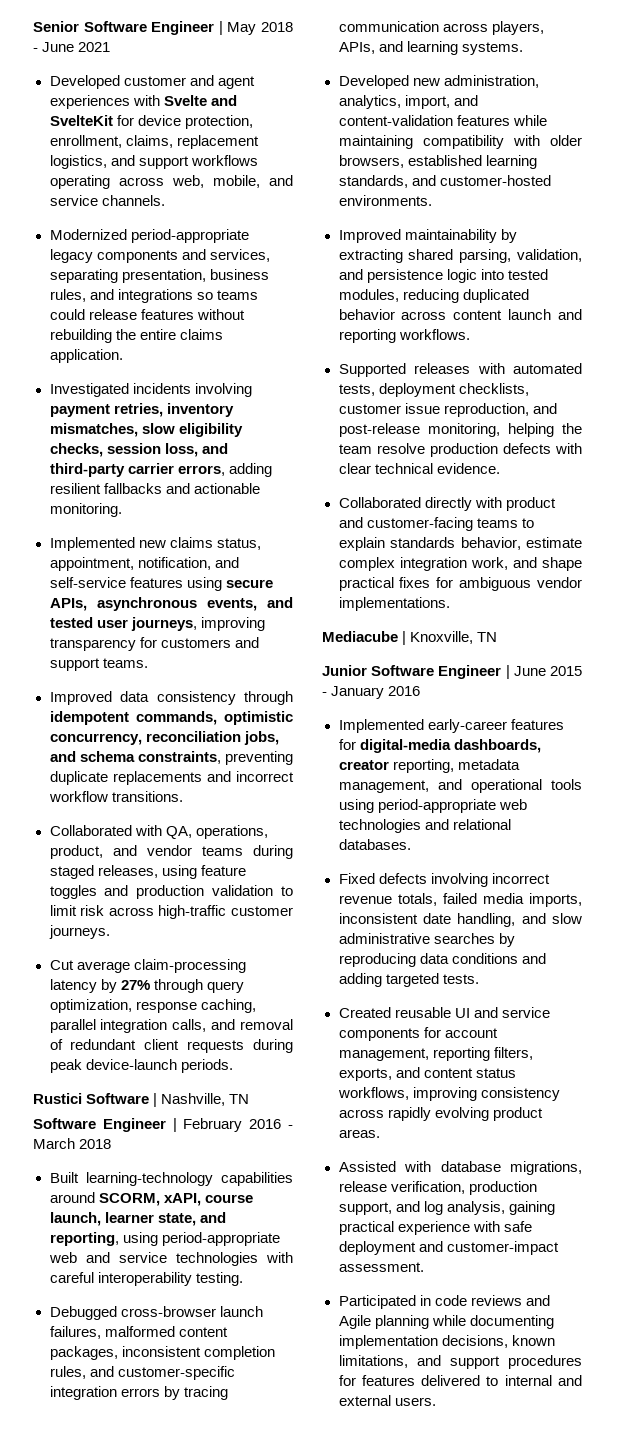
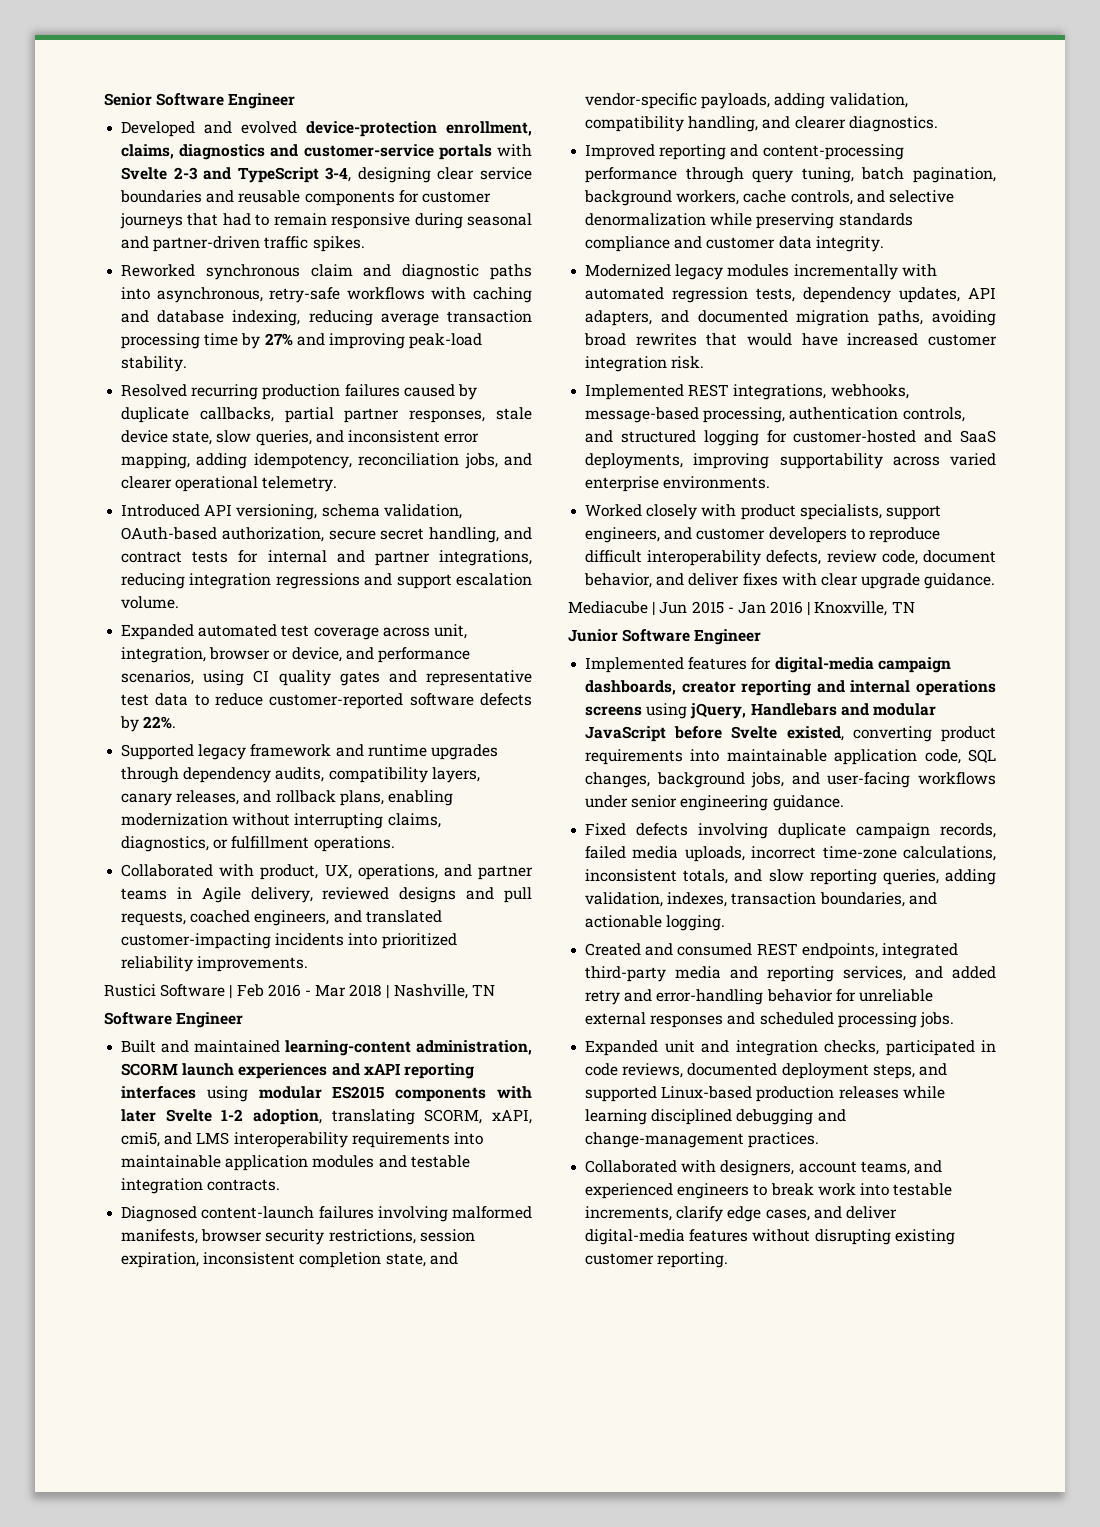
[218,21,293,35] [33,42,111,52] [49,75,255,89] [49,95,237,109] [49,115,253,129] [49,135,259,149] [49,155,258,169] [49,175,293,189] [49,195,165,206] [49,229,249,243] [49,249,270,263] [49,269,269,283] [49,289,258,303] [49,309,245,320] [49,329,223,343] [49,349,123,363] [49,383,252,397] [49,403,234,417] [49,423,243,437] [49,443,228,457] [49,463,272,477] [49,483,260,494] [49,503,122,517] [49,537,261,551] [49,557,239,571] [49,577,273,591] [49,597,293,611] [49,617,265,631] [49,637,259,651] [49,658,148,671] [49,691,293,705] [49,711,293,725] [49,731,279,745] [49,751,293,765] [49,771,294,785] [48,791,183,802] [49,825,268,839] [49,845,293,859] [49,865,246,879] [49,885,293,899] [49,905,293,919] [48,925,110,939] [49,959,246,973] [49,979,244,993] [49,999,256,1013] [49,1019,293,1033] [49,1039,293,1053] [49,1059,233,1073] [33,1093,250,1107] [33,1118,294,1132] [33,1138,112,1149] [49,1172,293,1186] [49,1192,253,1206] [49,1212,226,1226] [49,1232,280,1246] [48,1252,293,1266] [49,1272,243,1286] [49,1306,263,1320] [49,1326,228,1339] [49,1346,275,1360] [49,1366,235,1380] [49,1386,228,1400] [338,21,544,35] [338,41,523,55] [338,75,539,89] [338,95,478,109] [338,115,547,126] [338,135,582,149] [338,155,537,169] [338,175,551,188] [338,195,432,206] [338,229,517,243] [338,249,582,263] [338,269,548,283] [338,289,529,303] [338,309,582,320] [338,329,470,343] [338,363,582,377] [338,383,529,397] [338,403,557,417] [338,423,582,437] [338,443,582,457] [338,463,500,474] [338,497,556,511] [338,517,534,531] [338,537,582,551] [338,557,582,571] [338,577,582,591] [338,597,450,611] [322,631,398,642] | May 2018 - June 2021 // Developed customer and agent experiences with Svelte and SvelteKit for device protection, enrollment, claims, replacement logistics, and support workflows operating across web, mobile, and service channels. // Modernized period-appropriate legacy components and services, separating presentation, business rules, and integrations so teams could release features without rebuilding the entire claims application. // Investigated incidents involving payment retries, inventory mismatches, slow eligibility checks, session loss, and third-party carrier errors, adding resilient fallbacks and actionable monitoring. // Implemented new claims status, appointment, notification, and self-service features using secure APIs, asynchronous events, and tested user journeys, improving transparency for customers and support teams. // Improved data consistency through idempotent commands, optimistic concurrency, reconciliation jobs, and schema constraints, preventing duplicate replacements and incorrect workflow transitions. // Collaborated with QA, operations, product, and vendor teams during staged releases, using feature toggles and production validation to limit risk across high-traffic customer journeys. // Cut average claim-processing latency by 27% through query optimization, response caching, parallel integration calls, and removal of redundant client requests during peak device-launch periods. // Rustici Software | Nashville, TN // Software Engineer | February 2016 - March 2018 // Built learning-technology capabilities around SCORM, xAPI, course launch, learner state, and reporting, using period-appropriate web and service technologies with careful interoperability testing. // Debugged cross-browser launch failures, malformed content packages, inconsistent completion rules, and customer-specific integration errors by tracing communication across players, APIs, and learning systems. // Developed new administration, analytics, import, and content-validation features while maintaining compatibility with older browsers, established learning standards, and customer-hosted environments. // Improved maintainability by extracting shared parsing, validation, and persistence logic into tested modules, reducing duplicated behavior across content launch and reporting workflows. // Supported releases with automated tests, deployment checklists, customer issue reproduction, and post-release monitoring, helping the team resolve production defects with clear technical evidence. // Collaborated directly with product and customer-facing teams to explain standards behavior, estimate complex integration work, and shape practical fixes for ambiguous vendor implementations. // Mediacube -> [121,121,532,137] [121,144,532,160] [121,167,532,183] [120,190,491,206] [120,213,532,229] [121,236,365,252] [121,264,532,280] [121,287,532,303] [121,310,532,326] [121,333,483,349] [121,356,188,372] [121,384,477,400] [121,407,532,423] [121,430,480,446] [121,453,532,469] [121,476,338,492] [121,504,462,520] [121,527,532,543] [121,550,532,566] [121,573,532,589] [121,596,180,609] [121,624,467,640] [121,647,470,663] [121,670,532,686] [121,693,532,709] [120,716,177,732] [121,744,498,760] [121,767,480,783] [121,790,453,806] [121,813,441,829] [121,836,395,852] [121,864,533,880] [121,887,532,903] [121,910,442,926] [121,933,457,949] [121,956,309,972] [104,984,495,999] [104,1012,244,1028] [121,1040,532,1056] [121,1063,474,1079] [121,1086,532,1102] [121,1109,532,1125] [121,1132,483,1148] [121,1155,470,1171] [121,1178,281,1194] [121,1206,532,1222] [121,1229,475,1245] [121,1252,458,1268] [585,93,908,109] [585,116,938,132] [585,144,904,160] [585,167,996,183] [584,190,954,206] [585,213,913,229] [585,236,884,252] [585,264,937,280] [585,287,996,303] [585,310,996,326] [584,333,997,346] [585,356,705,372] [585,384,909,400] [585,407,965,423] [585,430,996,446] [585,453,996,469] [585,476,771,492] [585,504,941,520] [585,527,940,543] [585,550,996,566] [584,573,996,589] [568,601,804,616] // Developed and evolved device-protection enrollment, claims, diagnostics and customer-service portals with Svelte 2-3 and TypeScript 3-4, designing clear service boundaries and reusable components for customer journeys that had to remain responsive during seasonal and partner-driven traffic spikes. // Reworked synchronous claim and diagnostic paths into asynchronous, retry-safe workflows with caching and database indexing, reducing average transaction processing time by 27% and improving peak-load stability. // Resolved recurring production failures caused by duplicate callbacks, partial partner responses, stale device state, slow queries, and inconsistent error mapping, adding idempotency, reconciliation jobs, and clearer operational telemetry. // Introduced API versioning, schema validation, OAuth-based authorization, secure secret handling, and contract tests for internal and partner integrations, reducing integration regressions and support escalation volume. // Expanded automated test coverage across unit, integration, browser or device, and performance scenarios, using CI quality gates and representative test data to reduce customer-reported software defects by 22%. // Supported legacy framework and runtime upgrades through dependency audits, compatibility layers, canary releases, and rollback plans, enabling modernization without interrupting claims, diagnostics, or fulfillment operations. // Collaborated with product, UX, operations, and partner teams in Agile delivery, reviewed designs and pull requests, coached engineers, and translated customer-impacting incidents into prioritized reliability improvements. // Rustici Software | Feb 2016 - Mar 2018 | Nashville, TN // Software Engineer // Built and maintained learning-content administration, SCORM launch experiences and xAPI reporting interfaces using modular ES2015 components with later Svelte 1-2 adoption, translating SCORM, xAPI, cmi5, and LMS interoperability requirements into maintainable application modules and testable integration contracts. // Diagnosed content-launch failures involving malformed manifests, browser security restrictions, session expiration, inconsistent completion state, and vendor-specific payloads, adding validation, compatibility handling, and clearer diagnostics. // Improved reporting and content-processing performance through query tuning, batch pagination, background workers, cache controls, and selective denormalization while preserving standards compliance and customer data integrity. // Modernized legacy modules incrementally with automated regression tests, dependency updates, API adapters, and documented migration paths, avoiding broad rewrites that would have increased customer integration risk. // Implemented REST integrations, webhooks, message-based processing, authentication controls, and structured logging for customer-hosted and SaaS deployments, improving supportability across varied enterprise environments. // Worked closely with product specialists, support engineers, and customer developers to reproduce difficult interoperability defects, review code, document behavior, and deliver fixes with clear upgrade guidance. // Mediacube | Jun 2015 - Jan 2016
[505,665,582,679] [322,686,421,699] [338,719,507,733] | June 2015 - January 2016 // Implemented early-career -> [585,657,685,673] // Implemented
(451, 746) none -> [877,657,951,673] campaign
[392,759,520,773] [338,779,582,793] [338,799,527,813] [338,819,511,833] [338,839,411,850] [338,873,550,887] [338,893,582,907] [338,913,582,927] [338,933,515,947] [338,953,546,967] [338,973,479,987] [338,1007,550,1018] [338,1027,498,1041] [338,1047,533,1061] [338,1067,516,1081] [337,1087,560,1101] [338,1107,543,1121] [338,1129,380,1138] [338,1161,582,1175] [338,1181,537,1195] [338,1201,555,1215] [338,1221,532,1235] [338,1241,559,1255] [338,1262,424,1272] [338,1295,550,1309] [338,1315,554,1329] [338,1335,555,1349] [338,1355,582,1369] [338,1375,582,1386] [338,1395,436,1406] reporting, metadata management, and operational tools using period-appropriate web technologies and relational databases. // Fixed defects involving incorrect revenue totals, failed media imports, inconsistent date handling, and slow administrative searches by reproducing data conditions and adding targeted tests. // Created reusable UI and service components for account management, reporting filters, exports, and content status workflows, improving consistency across rapidly evolving product areas. // Assisted with database migrations, release verification, production support, and log analysis, gaining practical experience with safe deployment and customer-impact assessment. // Participated in code reviews and Agile planning while documenting implementation decisions, known limitations, and support procedures for features delivered to internal and external users. -> [741,680,996,696] [585,703,936,719] [585,726,996,742] [585,749,996,765] [585,772,996,788] [585,795,844,811] [585,823,996,839] [585,846,996,862] [585,869,996,885] [585,892,937,907] [585,915,726,931] [585,943,958,959] [585,966,996,982] [585,989,933,1005] [585,1012,954,1028] [585,1040,996,1056] [585,1063,947,1079] [585,1086,945,1102] [585,1109,846,1125] [585,1132,820,1148] [585,1160,942,1176] [585,1183,953,1199] [585,1206,897,1222] [585,1229,955,1245] [585,1252,729,1268] reporting and internal operations screens using jQuery, Handlebars and modular JavaScript before Svelte existed, converting product requirements into maintainable application code, SQL changes, background jobs, and user-facing workflows under senior engineering guidance. // Fixed defects involving duplicate campaign records, failed media uploads, incorrect time-zone calculations, inconsistent totals, and slow reporting queries, adding validation, indexes, transaction boundaries, and actionable logging. // Created and consumed REST endpoints, integrated third-party media and reporting services, and added retry and error-handling behavior for unreliable external responses and scheduled processing jobs. // Expanded unit and integration checks, participated in code reviews, documented deployment steps, and supported Linux-based production releases while learning disciplined debugging and change-management practices. // Collaborated with designers, account teams, and experienced engineers to break work into testable increments, clarify edge cases, and deliver digital-media features without disrupting existing customer reporting.

